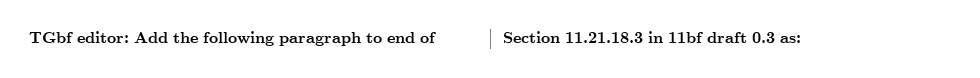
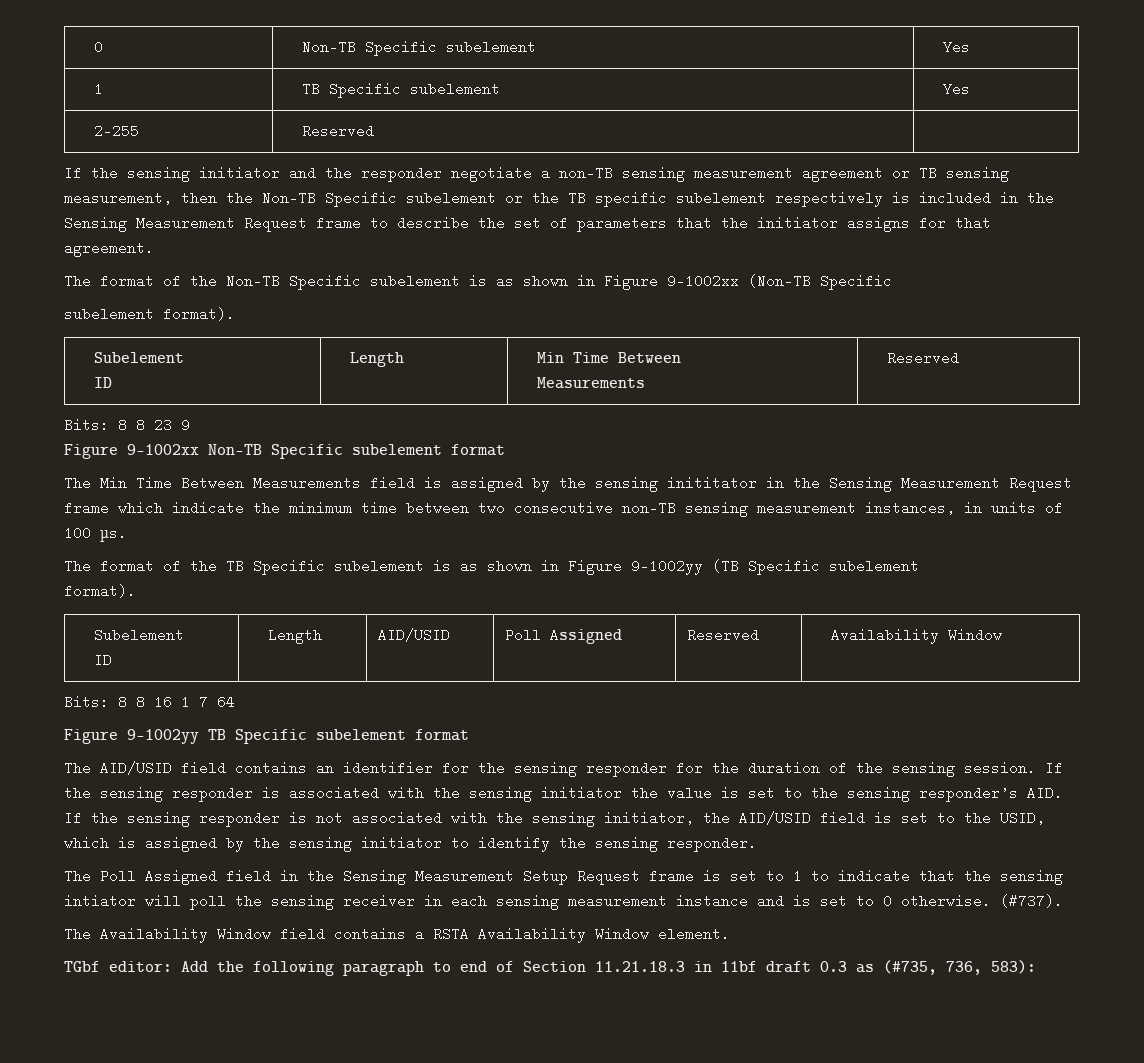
(29, 37) none -> [94,40,104,54] [302,40,537,56] [943,40,971,54] [94,82,104,96] [302,82,501,98] [943,82,971,96] [94,124,140,138] [302,124,375,138] [64,166,1009,182] [64,191,1054,207] [64,216,991,232] [64,241,154,257] [64,274,892,290] [64,307,235,321] [94,352,185,363] [94,377,113,388] [350,352,405,367] [537,352,682,363] [537,377,646,389] [887,351,960,365] [64,418,190,432] [64,444,505,459] [64,476,1072,492] [64,501,1063,517] [64,526,127,542] [64,559,919,575] [64,584,136,598] [94,628,185,642] [94,653,113,667] [268,628,323,644] [377,628,450,642] [504,628,622,644] [686,628,759,642] [831,628,1003,644] [64,695,235,709] [64,729,469,744] [64,761,1063,777] [64,786,1063,802] [64,811,1045,827] [64,836,757,852] [64,869,1063,885] [64,894,1063,910] [64,927,730,943] 0 | Non-TB Specific subelement | Yes // 1 | TB Specific subelement | Yes // 2-255 | Reserved | // If the sensing initiator and the responder negotiate a non-TB sensing measurement agreement or TB sensing measurement, then the Non-TB Specific subelement or the TB specific subelement respectively is included in the Sensing Measurement Request frame to describe the set of parameters that the initiator assigns for that agreement. // The format of the Non-TB Specific subelement is as shown in Figure 9-1002xx (Non-TB Specific // subelement format). // Subelement // ID | Length | Min Time Between // Measurements | Reserved // Bits: 8 8 23 9 // Figure 9-1002xx Non-TB Specific subelement format // The Min Time Between Measurements field is assigned by the sensing inititator in the Sensing Measurement Request frame which indicate the minimum time between two consecutive non-TB sensing measurement instances, in units of 100 µs. // The format of the TB Specific subelement is as shown in Figure 9-1002yy (TB Specific subelement // format). // Subelement // ID | Length | AID/USID | Poll Assigned | Reserved | Availability Window // Bits: 8 8 16 1 7 64 // Figure 9-1002yy TB Specific subelement format // The AID/USID field contains an identifier for the sensing responder for the duration of the sensing session. If the sensing responder is associated with the sensing initiator the value is set to the sensing responder’s AID. If the sensing responder is not associated with the sensing initiator, the AID/USID field is set to the USID, which is assigned by the sensing initiator to identify the sensing responder. // The Poll Assigned field in the Sensing Measurement Setup Request frame is set to 1 to indicate that the sensing intiator will poll the sensing receiver in each sensing measurement instance and is set to 0 otherwise. (#737). // The Availability Window field contains a RSTA Availability Window element. //
[780,35,801,43] as: -> [856,960,1036,975] as (#735, 736, 583):

